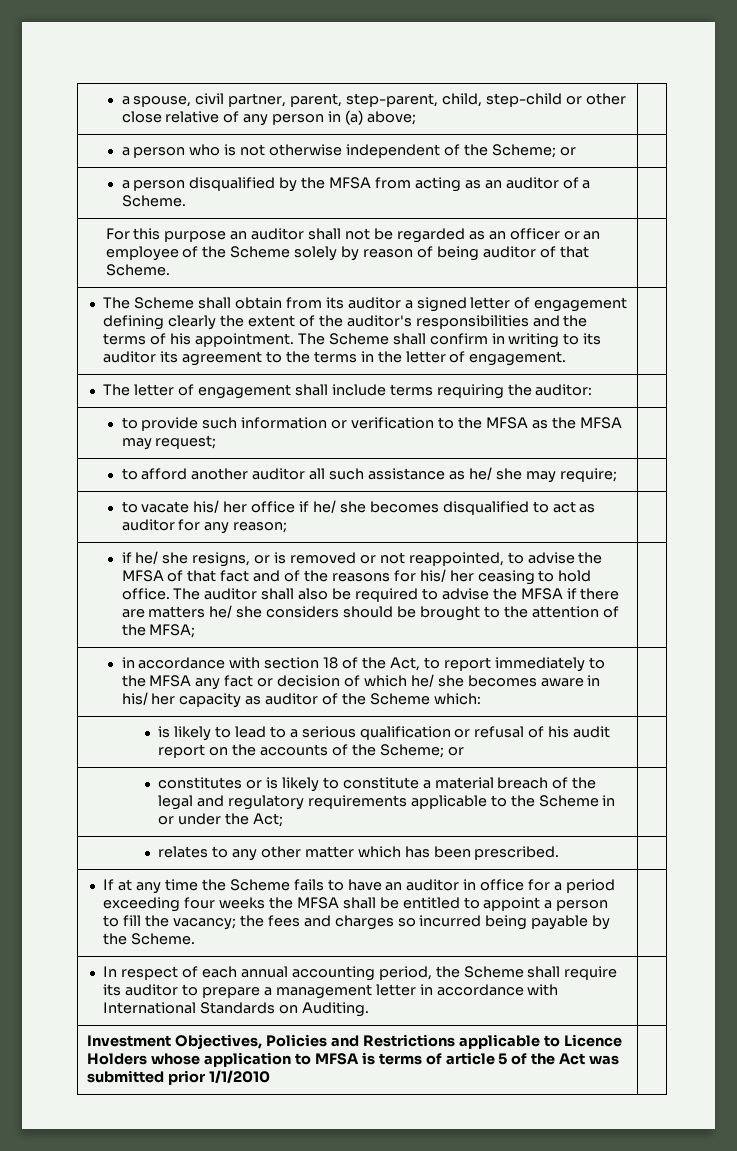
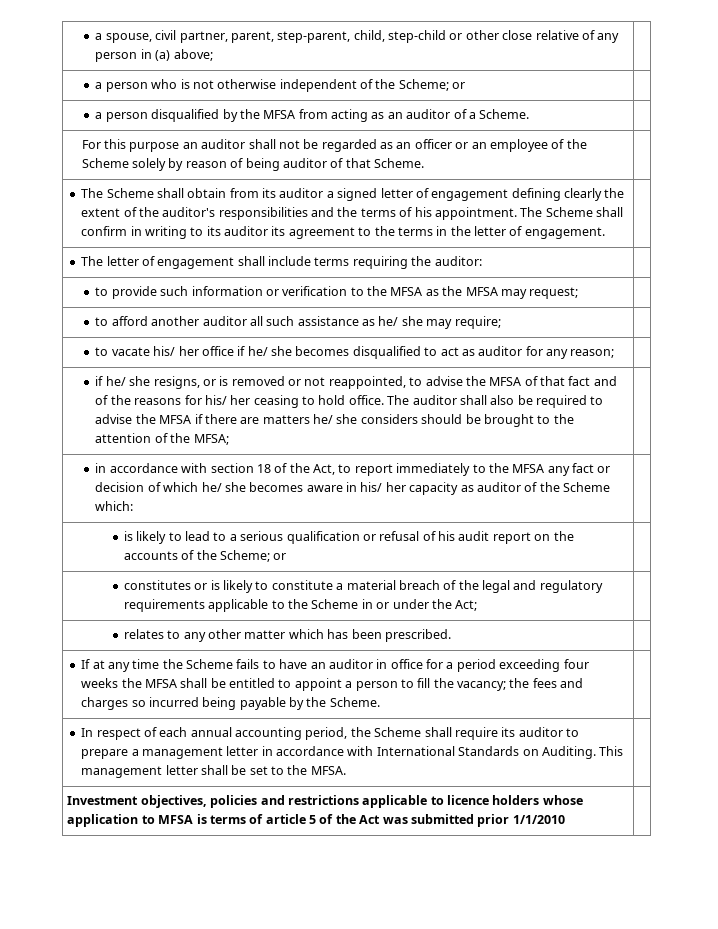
[87,1034,622,1049] [87,1053,148,1065] | // Investment Objectives, Policies and Restrictions applicable to Licence Holders -> [599,746,624,756] [81,765,346,778] [67,795,540,808] This management letter shall be set to the MFSA. | // Investment objectives, policies and restrictions applicable to licence holders

